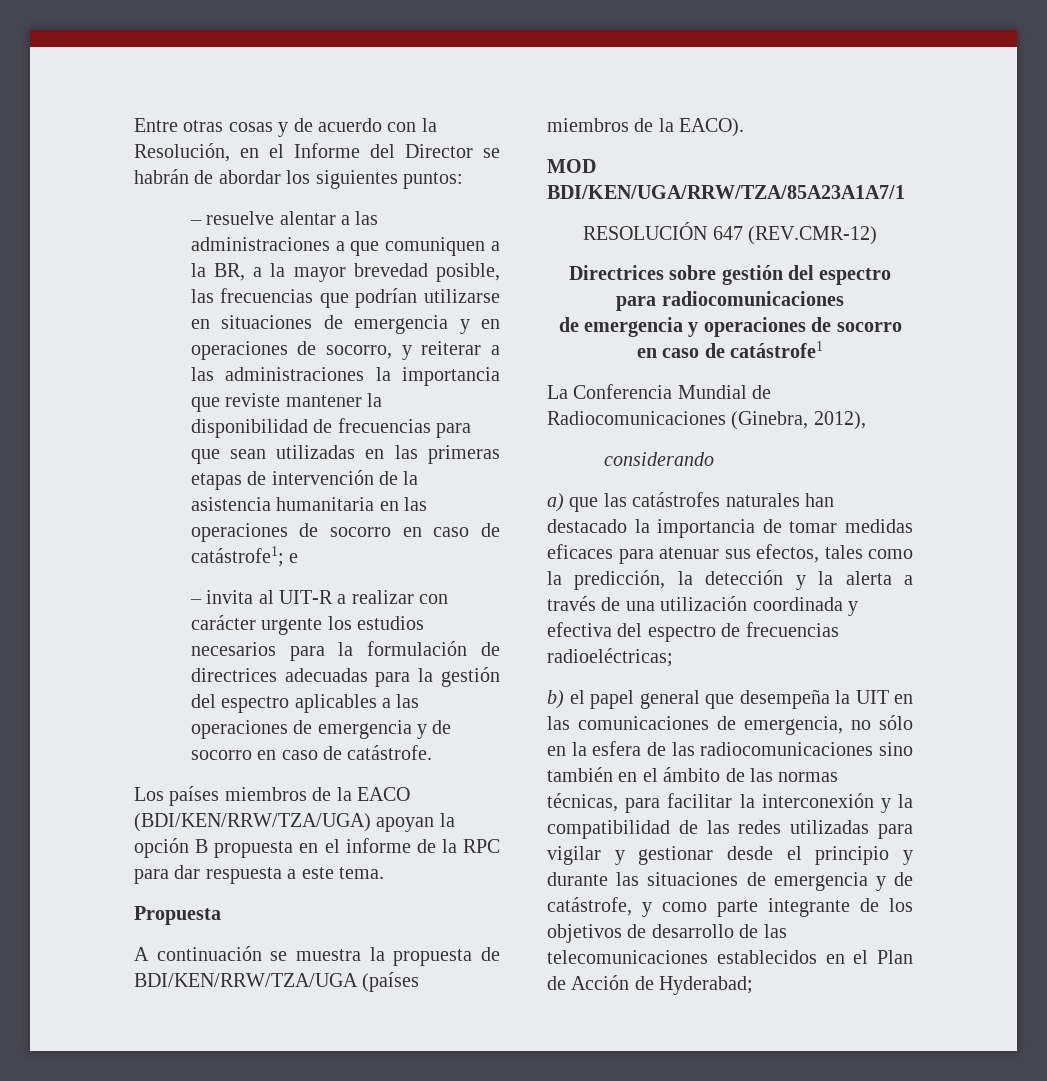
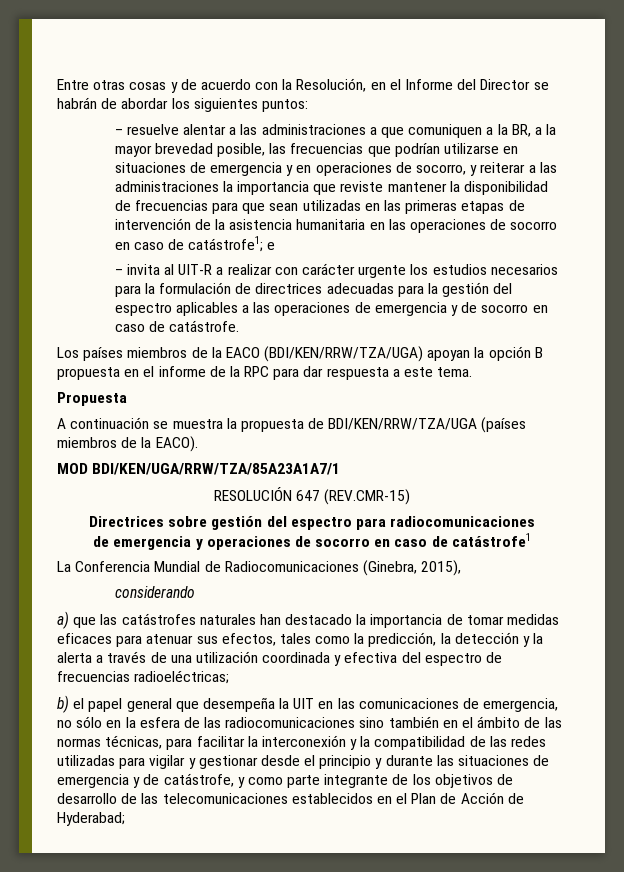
[747,226,877,245] (REV.CMR-12) -> [324,489,411,505] (REV.CMR-15)
[813,411,866,430] 2012), -> [421,560,462,576] 2015),

